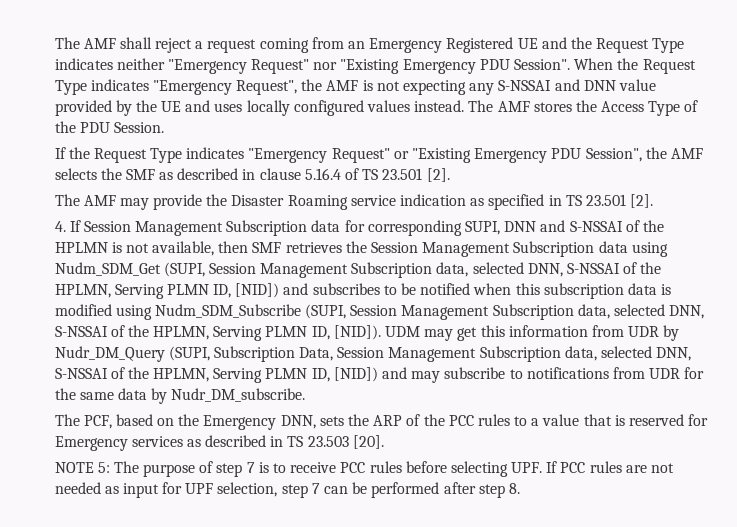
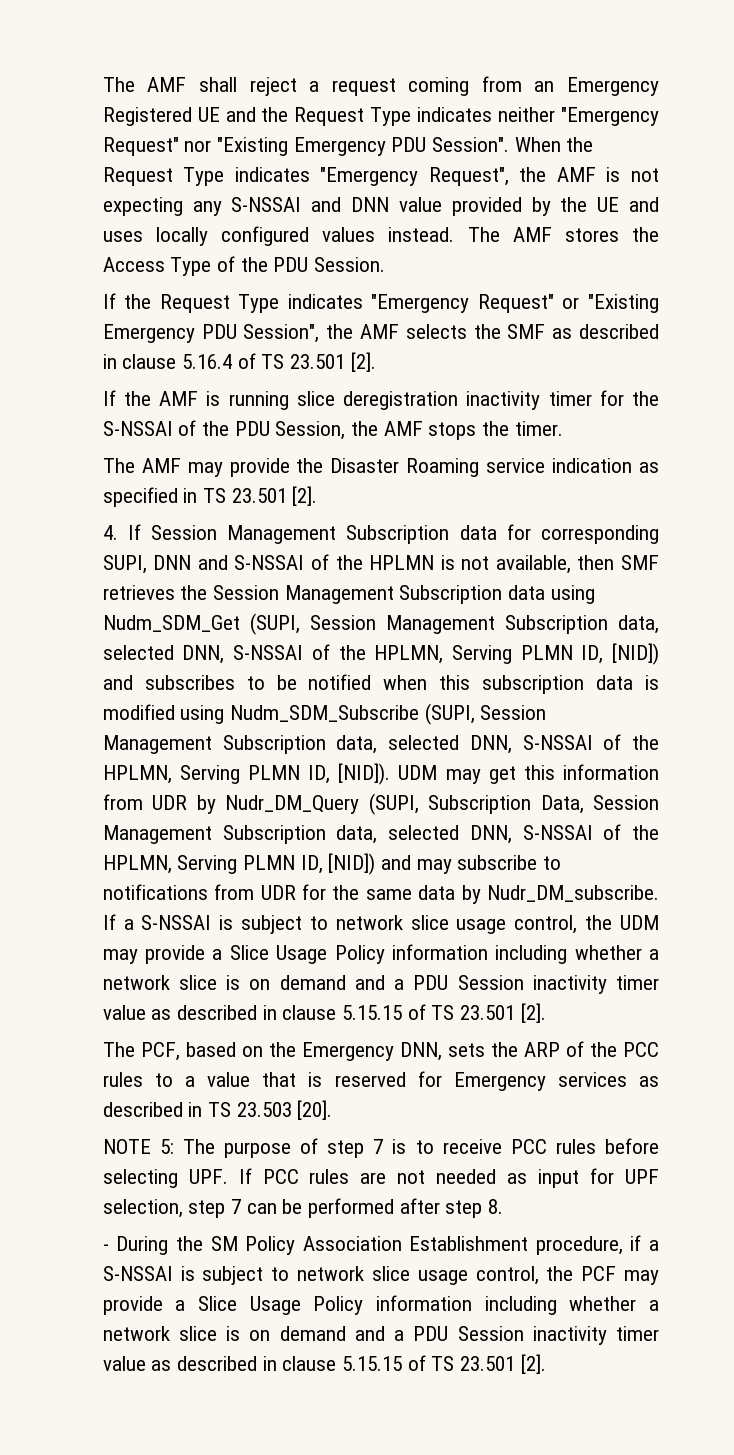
(450, 175) none -> [102,390,659,410] [102,420,563,440] // If the AMF is running slice deregistration inactivity timer for the S-NSSAI of the PDU Session, the AMF stops the timer.
(306, 395) none -> [102,914,660,934] [102,944,660,964] [102,975,659,994] [102,1003,546,1023] If a S-NSSAI is subject to network slice usage control, the UDM may provide a Slice Usage Policy information including whether a network slice is on demand and a PDU Session inactivity timer value as described in clause 5.15.15 of TS 23.501 [2].
(520, 488) none -> [102,1235,659,1255] [102,1266,659,1285] [102,1295,659,1315] [102,1326,659,1345] [102,1354,546,1374] // - During the SM Policy Association Establishment procedure, if a S-NSSAI is subject to network slice usage control, the PCF may provide a Slice Usage Policy information including whether a network slice is on demand and a PDU Session inactivity timer value as described in clause 5.15.15 of TS 23.501 [2].

